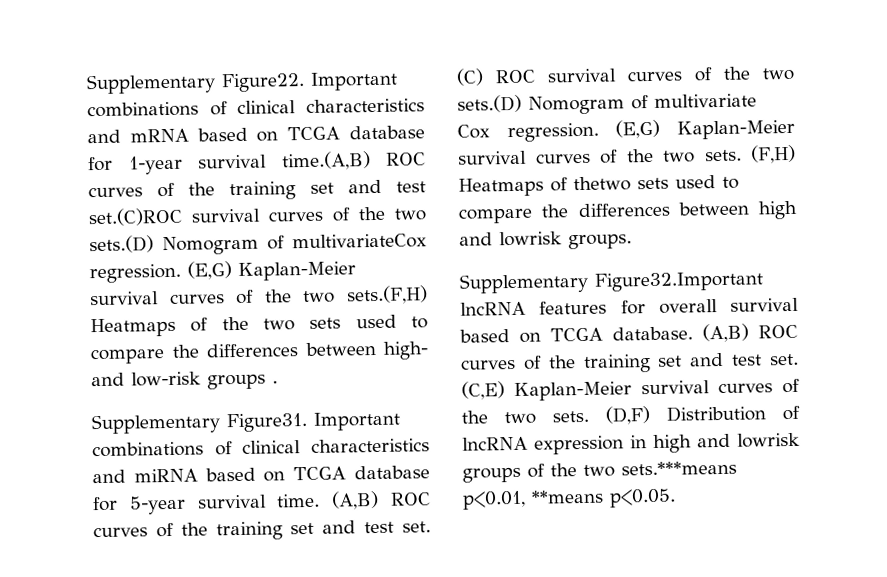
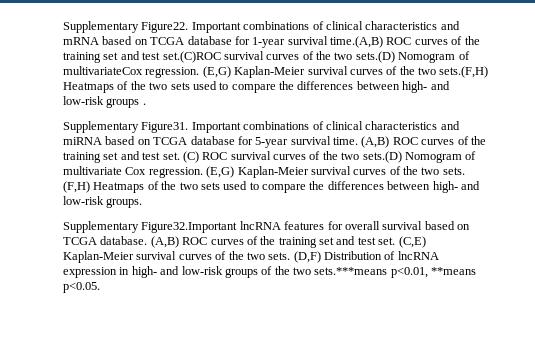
[573,175,739,192] [458,200,798,224] [459,231,562,247] thetwo sets used to compare the differences between high and lowrisk -> [161,181,480,193] [63,196,104,205] the two sets used to compare the differences between high- and low-risk
[653,432,800,453] high and lowrisk -> [131,266,223,278] high- and low-risk

